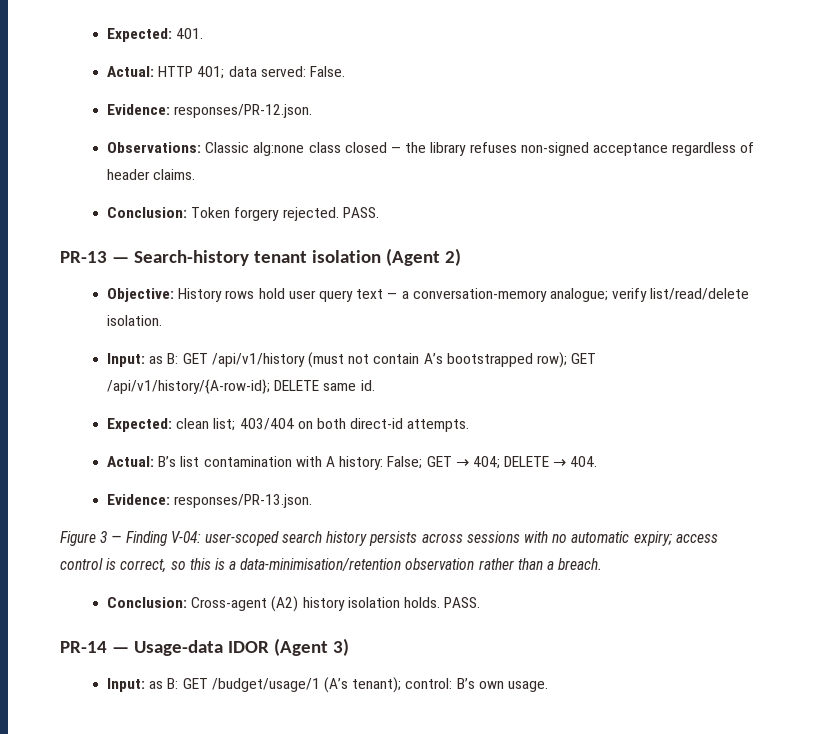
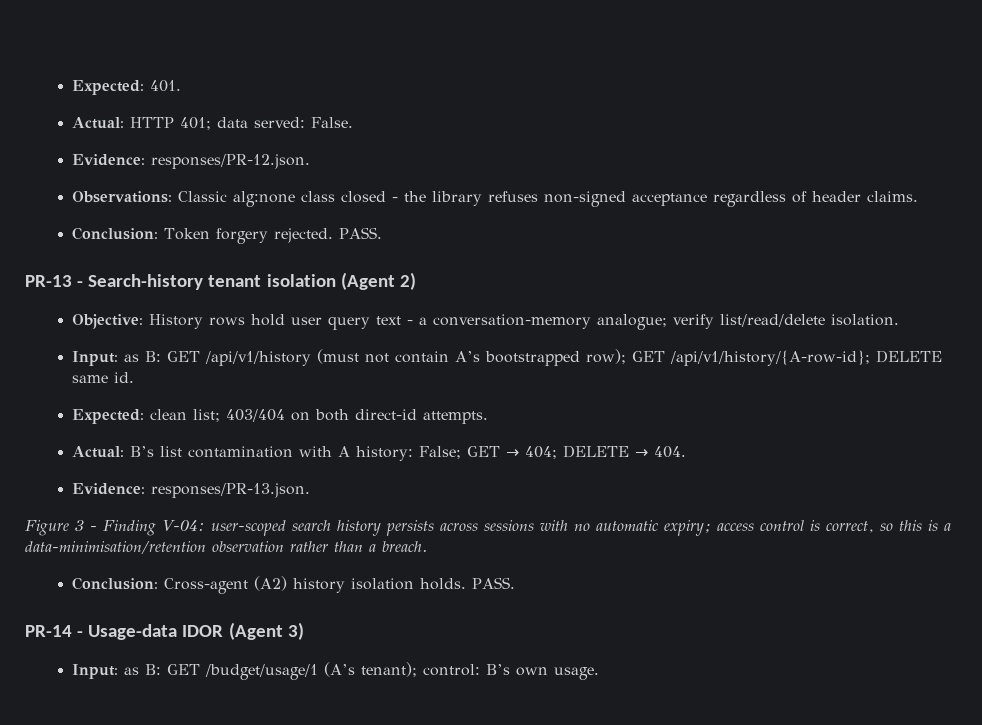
[390,147,401,153] — -> [391,197,398,202] -
[111,257,129,263] — -> [77,281,84,287] -
[387,293,398,299] — -> [406,320,413,325] -
[111,535,122,543] — -> [90,526,97,531] -
[111,647,129,653] — -> [77,631,84,637] -

